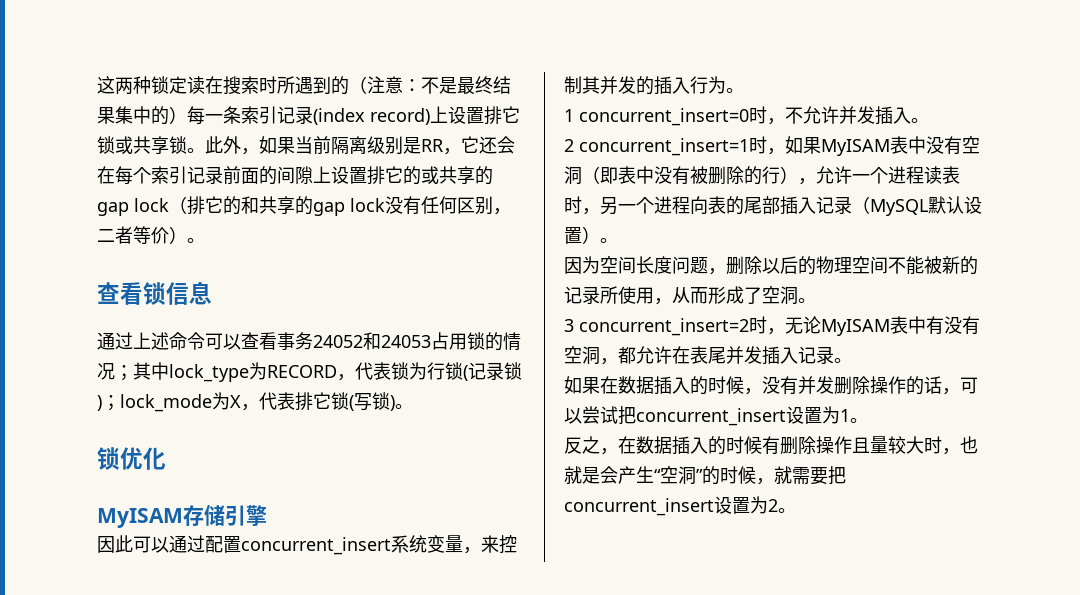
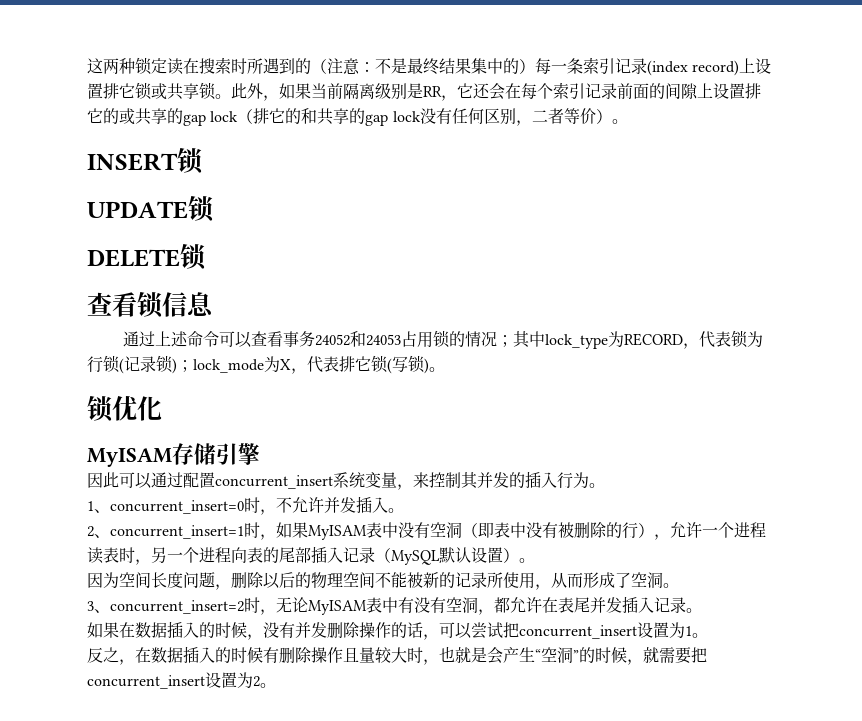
(205, 240) none -> [87,147,204,174] [87,195,215,222] [87,243,207,270] // INSERT锁 // UPDATE锁 // DELETE锁
(574, 115) none -> [94,509,110,513] 、
(574, 145) none -> [94,534,110,538] 、
(574, 325) none -> [94,609,110,613] 、

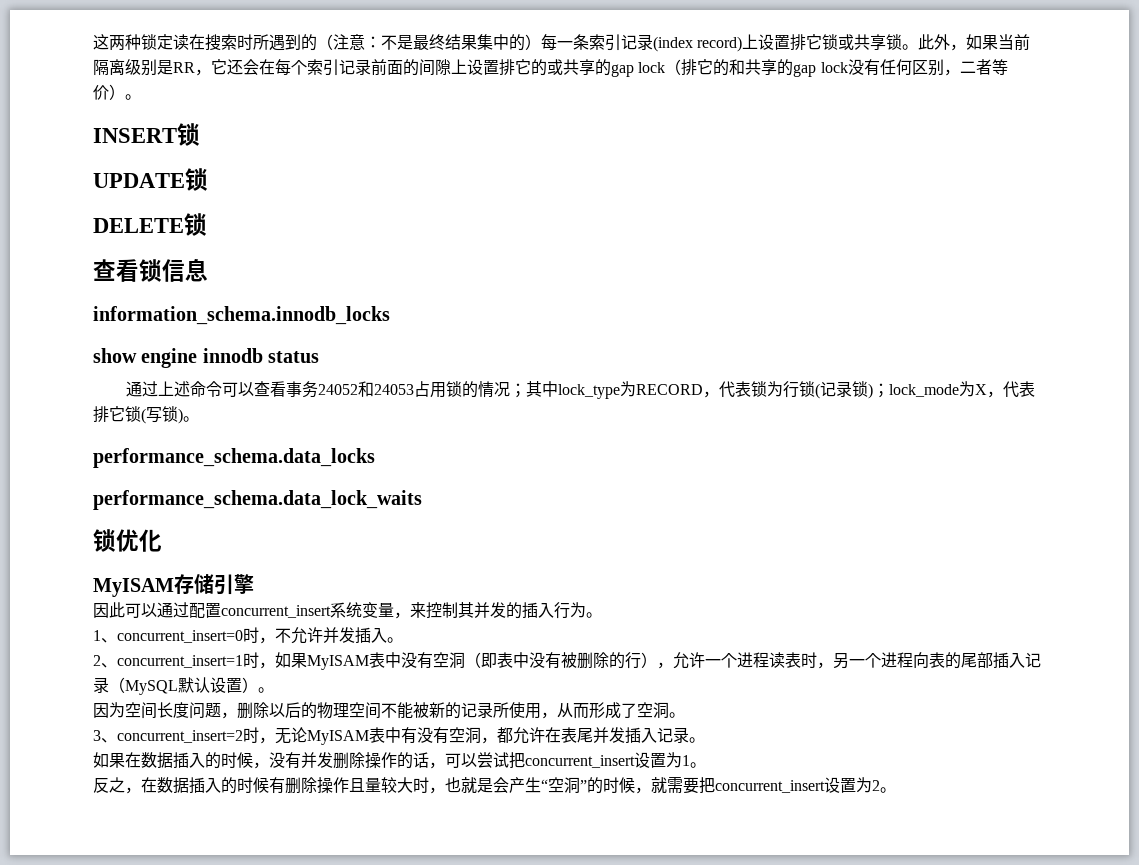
(214, 304) none -> [93,306,390,325] [93,348,320,368] // information_schema.innodb_locks // show engine innodb status
(445, 369) none -> [93,448,375,468] [93,490,422,510] // performance_schema.data_locks // performance_schema.data_lock_waits

